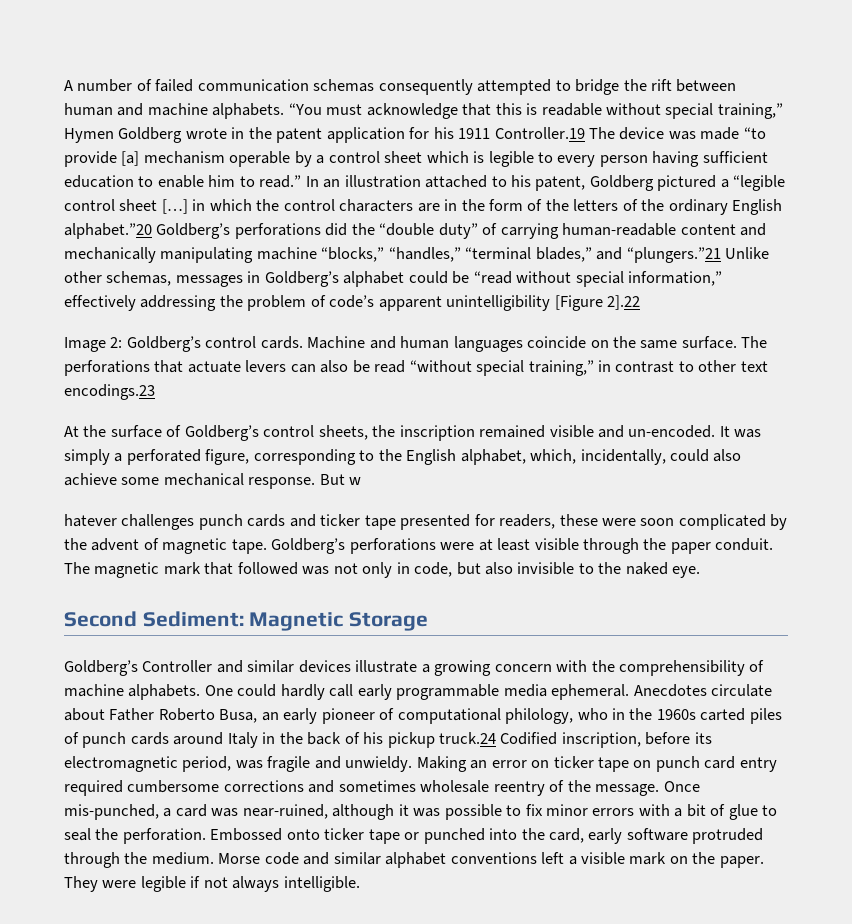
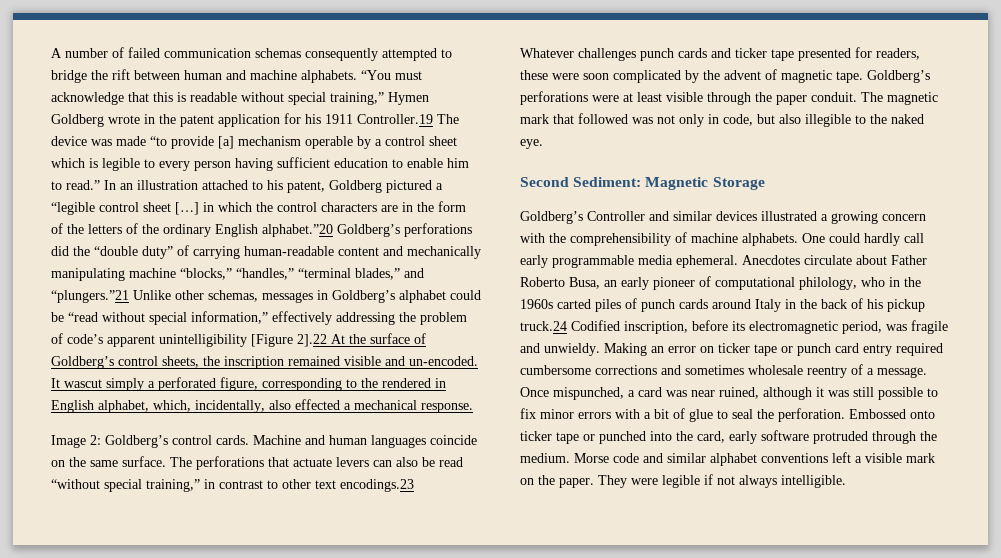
(641, 302) none -> [331,333,426,344] [51,356,478,369] [51,377,446,391] [51,399,473,413] At the surface of Goldberg’s control sheets, the inscription remained visible and un-encoded. It wascut simply a perforated figure, corresponding to the rendered in English alphabet, which, incidentally, also effected a mechanical response.
[64,425,762,441] [64,449,742,465] [64,473,362,489] [64,514,117,527] At the surface of Goldberg’s control sheets, the inscription remained visible and un-encoded. It was simply a perforated figure, corresponding to the English alphabet, which, incidentally, could also achieve some mechanical response. But w // hatever -> [520,48,574,58] Whatever
[517,562,575,575] invisible -> [805,114,851,127] illegible
[355,660,418,673] illustrate -> [761,211,817,221] illustrated
[633,760,652,768] on -> [781,346,793,353] or
[567,780,591,792] the -> [867,368,874,375] a
[64,804,159,820] mis-punched, -> [553,387,624,400] mispunched,
[242,804,328,819] near-ruined, -> [691,387,759,399] near ruined,
(441, 812) none -> [853,387,874,397] still

